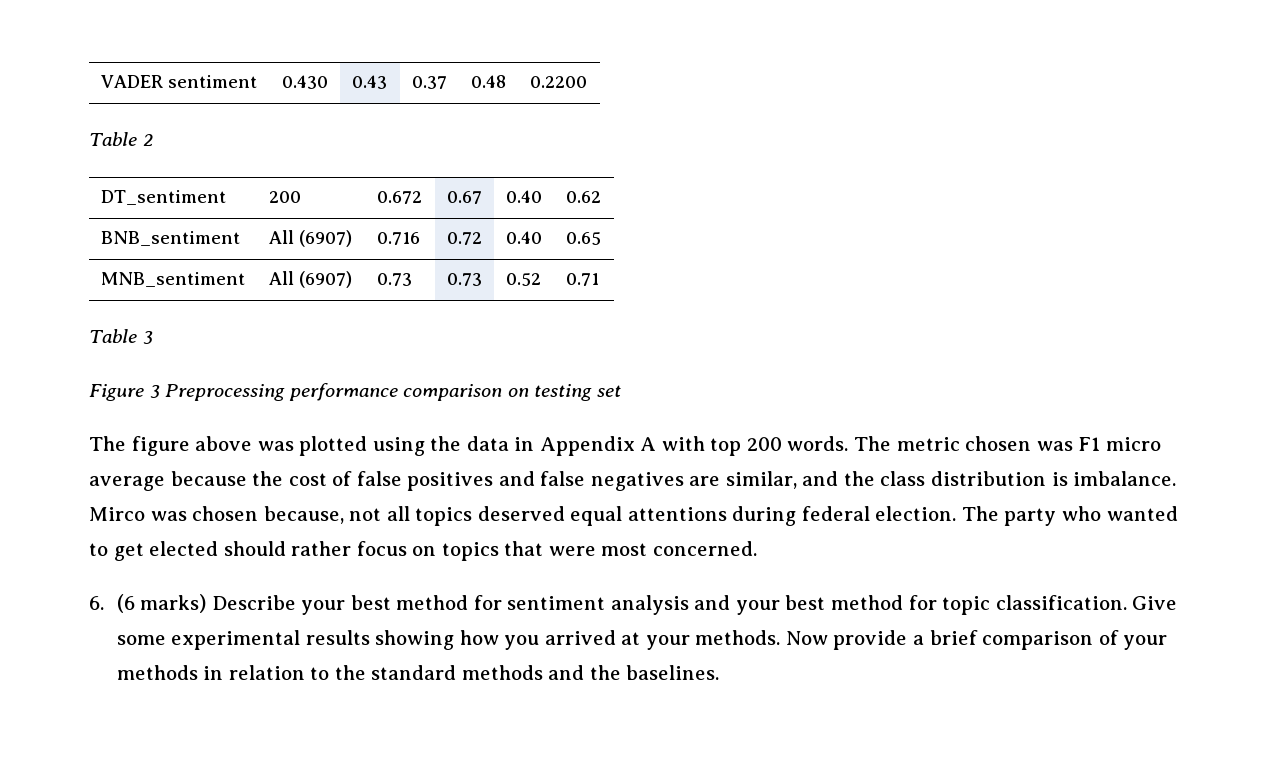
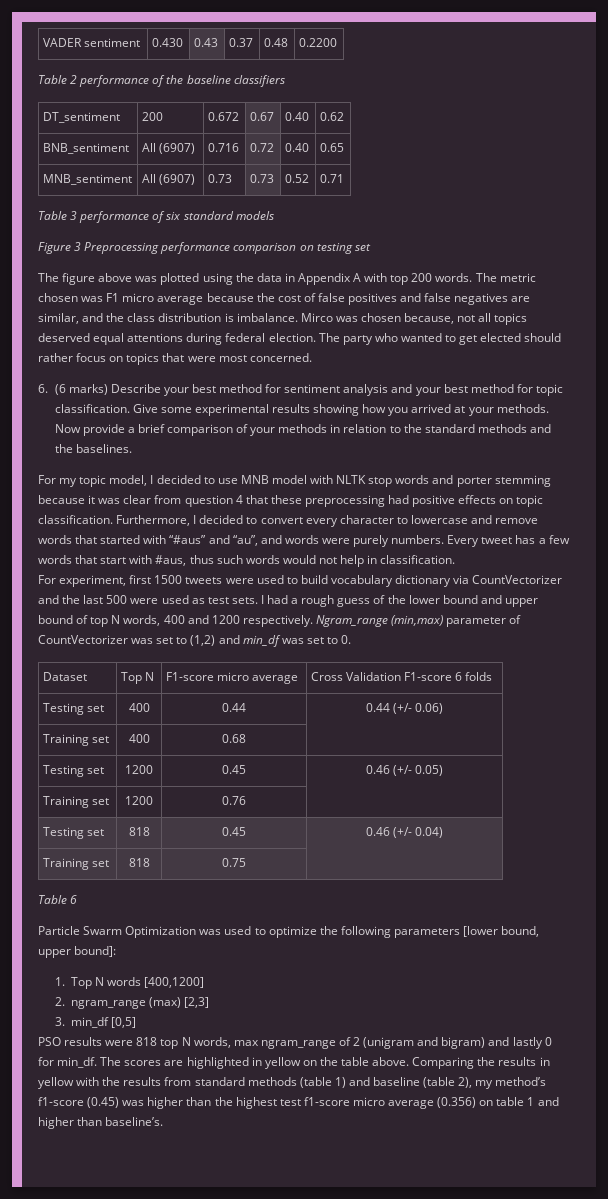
(153, 140) none -> [79,75,285,87] performance of the baseline classifiers
(153, 337) none -> [79,211,274,223] performance of six standard models
(720, 672) none -> [38,475,551,487] [38,495,544,507] [38,515,539,527] [38,535,570,547] [38,555,456,567] [38,575,563,587] [38,595,538,607] [38,615,522,627] [38,635,352,647] [42,672,87,681] [120,672,155,684] [165,672,299,684] [310,672,493,681] [42,703,105,715] [128,703,150,712] [222,703,247,712] [365,703,444,714] [42,734,110,746] [128,734,150,743] [222,734,247,743] [42,765,105,777] [125,765,153,774] [222,765,247,774] [365,765,444,776] [42,796,110,808] [125,796,153,805] [222,796,247,805] [42,827,105,839] [128,827,150,836] [222,827,247,836] [365,827,444,838] [42,858,110,870] [128,858,150,867] [222,858,247,867] [38,895,78,904] [38,926,540,938] [38,946,117,958] [54,977,205,989] [54,997,210,1009] [54,1017,137,1028] [38,1037,552,1049] [38,1057,550,1069] [38,1077,547,1089] [38,1097,559,1109] [38,1117,164,1129] // For my topic model, I decided to use MNB model with NLTK stop words and porter stemming because it was clear from question 4 that these preprocessing had positive effects on topic classification. Furthermore, I decided to convert every character to lowercase and remove words that started with “#aus” and “au”, and words were purely numbers. Every tweet has a few words that start with #aus, thus such words would not help in classification. // For experiment, first 1500 tweets were used to build vocabulary dictionary via CountVectorizer and the last 500 were used as test sets. I had a rough guess of the lower bound and upper bound of top N words, 400 and 1200 respectively. Ngram_range (min,max) parameter of CountVectorizer was set to (1,2) and min_df was set to 0. // Dataset | Top N | F1-score micro average | Cross Validation F1-score 6 folds // Testing set | 400 | 0.44 | 0.44 (+/- 0.06) // Training set | 400 | 0.68 | // Testing set | 1200 | 0.45 | 0.46 (+/- 0.05) // Training set | 1200 | 0.76 | // Testing set | 818 | 0.45 | 0.46 (+/- 0.04) // Training set | 818 | 0.75 | // Table 6 // Particle Swarm Optimization was used to optimize the following parameters [lower bound, upper bound]: // 1. Top N words [400,1200] // 2. ngram_range (max) [2,3] // 3. min_df [0,5] // PSO results were 818 top N words, max ngram_range of 2 (unigram and bigram) and lastly 0 for min_df. The scores are highlighted in yellow on the table above. Comparing the results in yellow with the results from standard methods (table 1) and baseline (table 2), my method’s f1-score (0.45) was higher than the highest test f1-score micro average (0.356) on table 1 and higher than baseline’s.

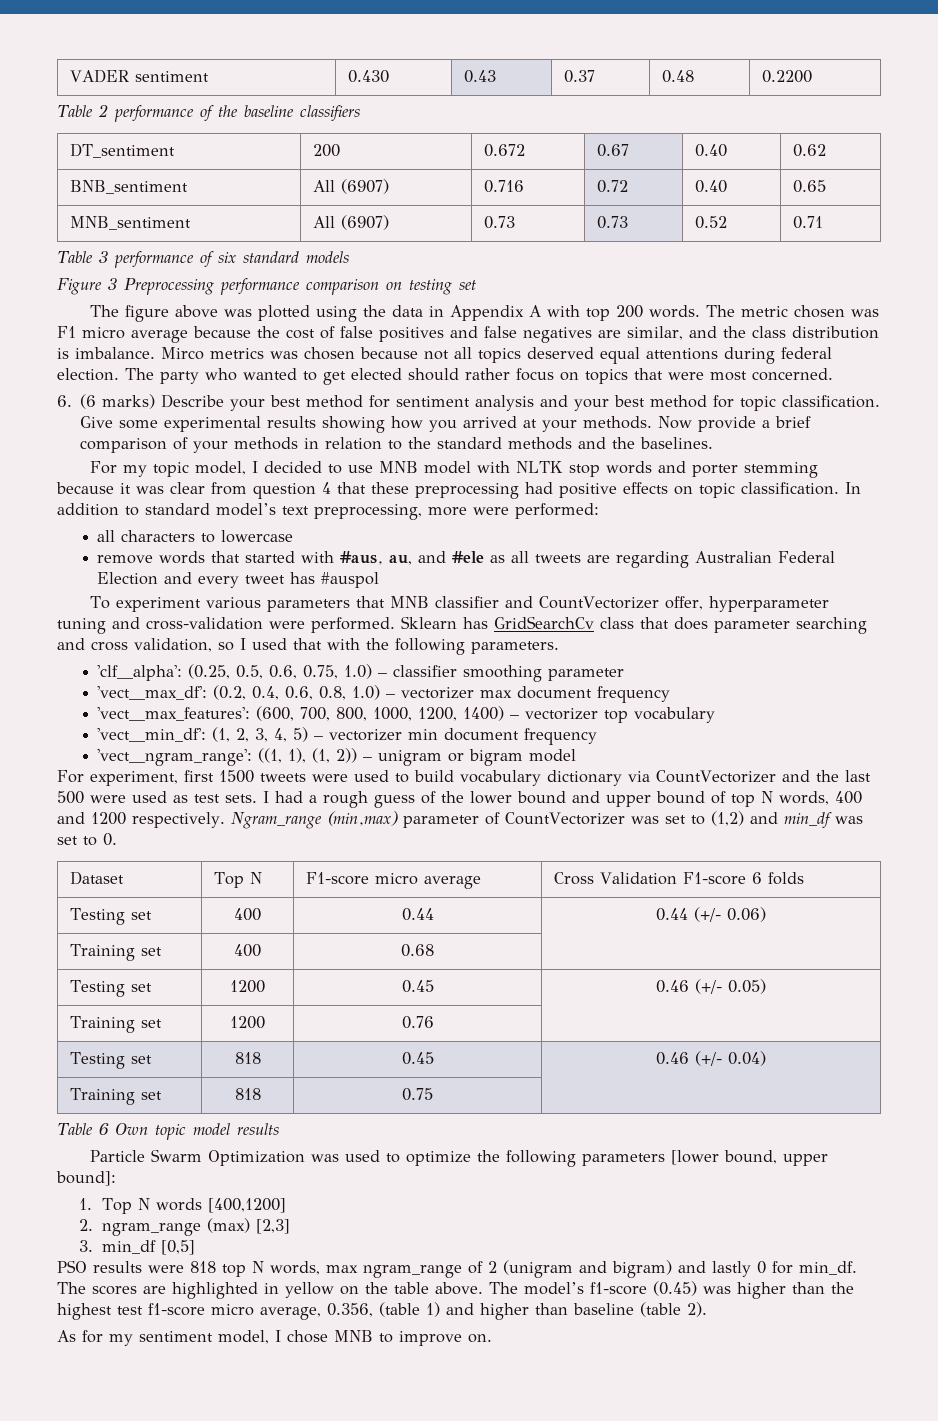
(333, 317) none -> [210,348,264,359] metrics
[404,313,455,324] because, -> [360,347,418,359] because
[116,515,394,527] Furthermore, I decided to convert every character -> [845,482,861,494] [57,503,599,520] [97,530,196,542] In addition to standard model’s text preprocessing, more were performed: // all characters
[471,515,493,524] and -> (294, 536) //
[169,535,570,547] [38,555,456,567] “#aus” and “au”, and words were purely numbers. Every tweet has a few words that start with #aus, thus such words would not help in classification. -> [340,551,836,568] [97,572,380,588] [90,596,829,612] [57,616,867,634] [57,638,559,655] [97,664,625,682] [97,685,671,703] [97,706,716,723] [97,727,598,745] [97,748,577,766] #aus, au, and #ele as all tweets are regarding Australian Federal Election and every tweet has #auspol // To experiment various parameters that MNB classifier and CountVectorizer offer, hyperparameter tuning and cross-validation were performed. Sklearn has GridSearchCv class that does parameter searching and cross validation, so I used that with the following parameters. // 'clf__alpha': (0.25, 0.5, 0.6, 0.75, 1.0) – classifier smoothing parameter // 'vect__max_df': (0.2, 0.4, 0.6, 0.8, 1.0) – vectorizer max document frequency // 'vect__max_features': (600, 700, 800, 1000, 1200, 1400) – vectorizer top vocabulary // 'vect__min_df': (1, 2, 3, 4, 5) – vectorizer min document frequency // 'vect__ngram_range': ((1, 1), (1, 2)) – unigram or bigram model
(78, 899) none -> [114,1123,279,1140] Own topic model results
[412,1057,550,1069] [38,1077,547,1089] Comparing the results in yellow with the results from standard methods (table 1) and baseline (table 2), my method’s -> [489,1282,584,1295] The model’s
[388,1097,559,1109] [38,1117,164,1129] average (0.356) on table 1 and higher than baseline’s. -> [260,1302,707,1320] [57,1330,492,1346] average, 0.356, (table 1) and higher than baseline (table 2). // As for my sentiment model, I chose MNB to improve on.

